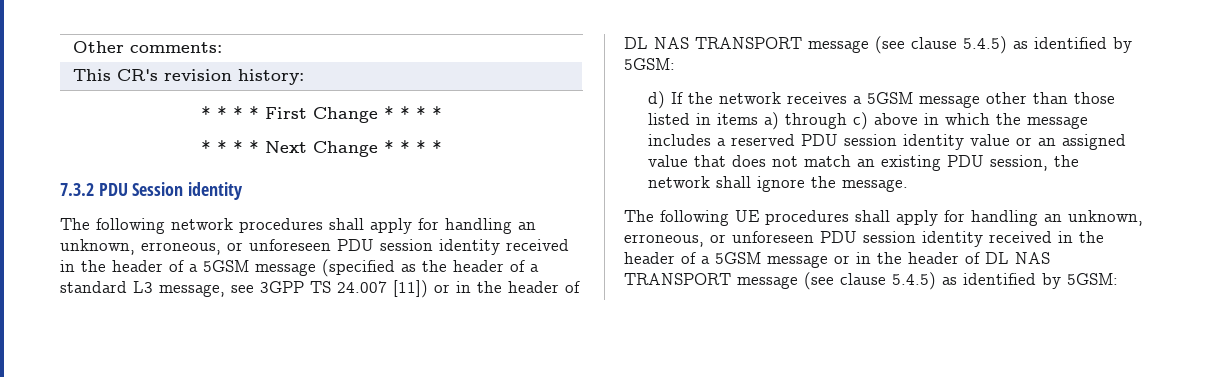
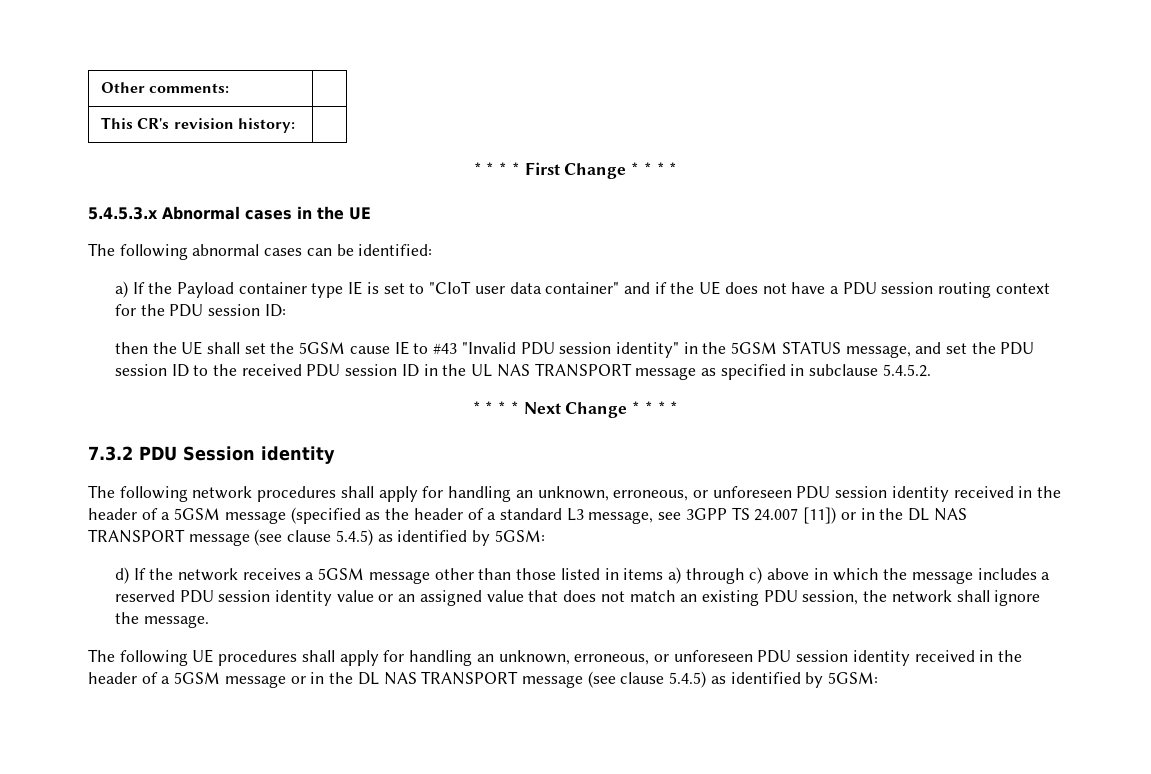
(442, 112) none -> [88,206,371,220] [88,243,433,260] [114,281,1050,298] [114,304,286,317] [114,341,1035,358] [114,363,931,380] // 5.4.5.3.x Abnormal cases in the UE // The following abnormal cases can be identified: // a) If the Payload container type IE is set to "CIoT user data container" and if the UE does not have a PDU session routing context for the PDU session ID: // then the UE shall set the 5GSM cause IE to #43 "Invalid PDU session identity" in the 5GSM STATUS message, and set the PDU session ID to the received PDU session ID in the UL NAS TRANSPORT message as specified in subclause 5.4.5.2.
[508,281,580,293] header of -> (904, 514) none
[908,252,980,264] header of -> (354, 678) none

